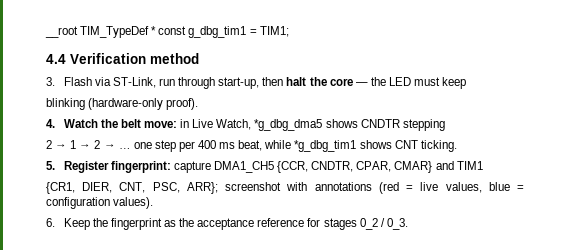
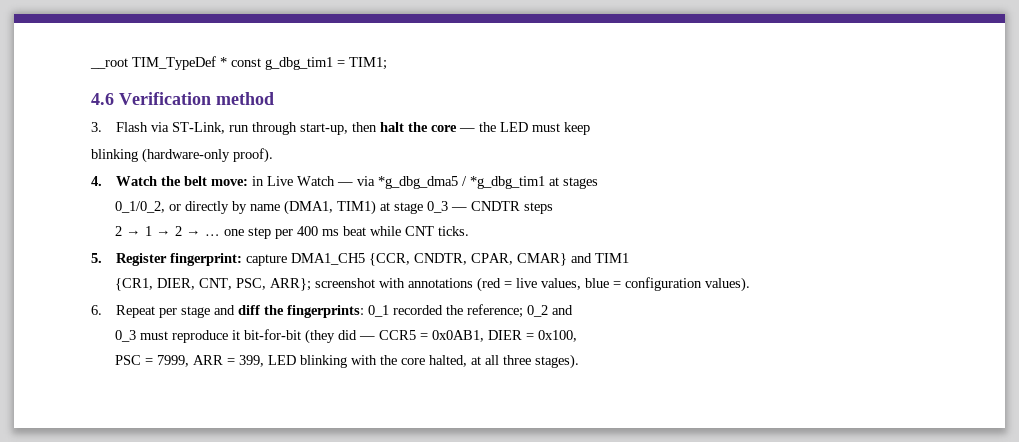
[46,54,66,64] 4.4 -> [91,93,114,105] 4.6
[216,119,445,131] Watch, *g_dbg_dma5 shows CNDTR stepping -> [296,176,598,189] [114,200,553,215] Watch — via *g_dbg_dma5 / *g_dbg_tim1 at stages // 0_1/0_2, or directly by name (DMA1, TIM1) at stage 0_3 — CNDTR steps
[238,140,457,152] beat, while *g_dbg_tim1 shows CNT ticking. -> [342,226,469,236] beat while CNT ticks.
[63,218,408,230] Keep the fingerprint as the acceptance reference for stages 0_2 / 0_3. -> [115,304,573,318] [114,329,577,344] [114,354,579,369] Repeat per stage and diff the fingerprints: 0_1 recorded the reference; 0_2 and // 0_3 must reproduce it bit-for-bit (they did — CCR5 = 0x0AB1, DIER = 0x100, // PSC = 7999, ARR = 399, LED blinking with the core halted, at all three stages).

